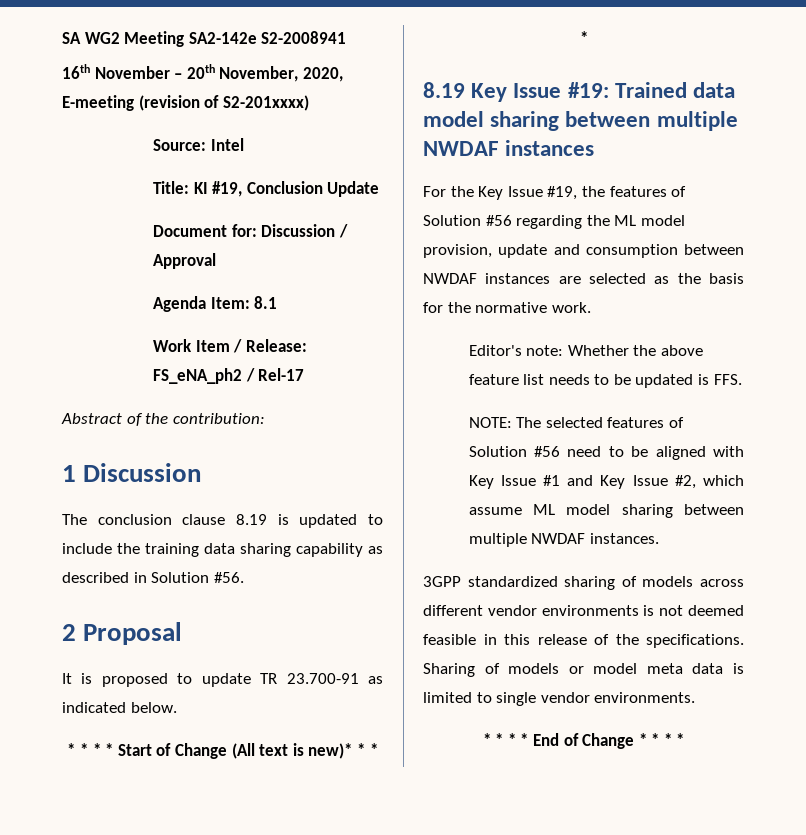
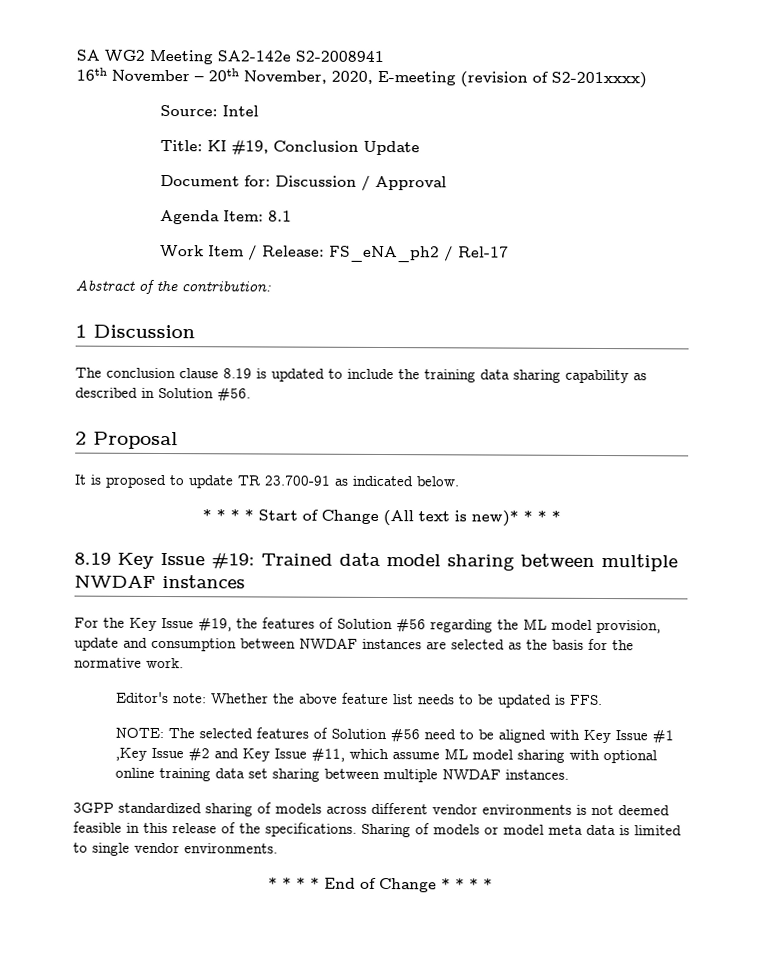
(560, 480) none -> [115,747,211,762] ,Key Issue #2
[674,475,696,489] #2, -> [311,747,346,762] #11,
(673, 511) none -> [569,749,658,764] [115,767,321,782] with optional online training data set sharing

